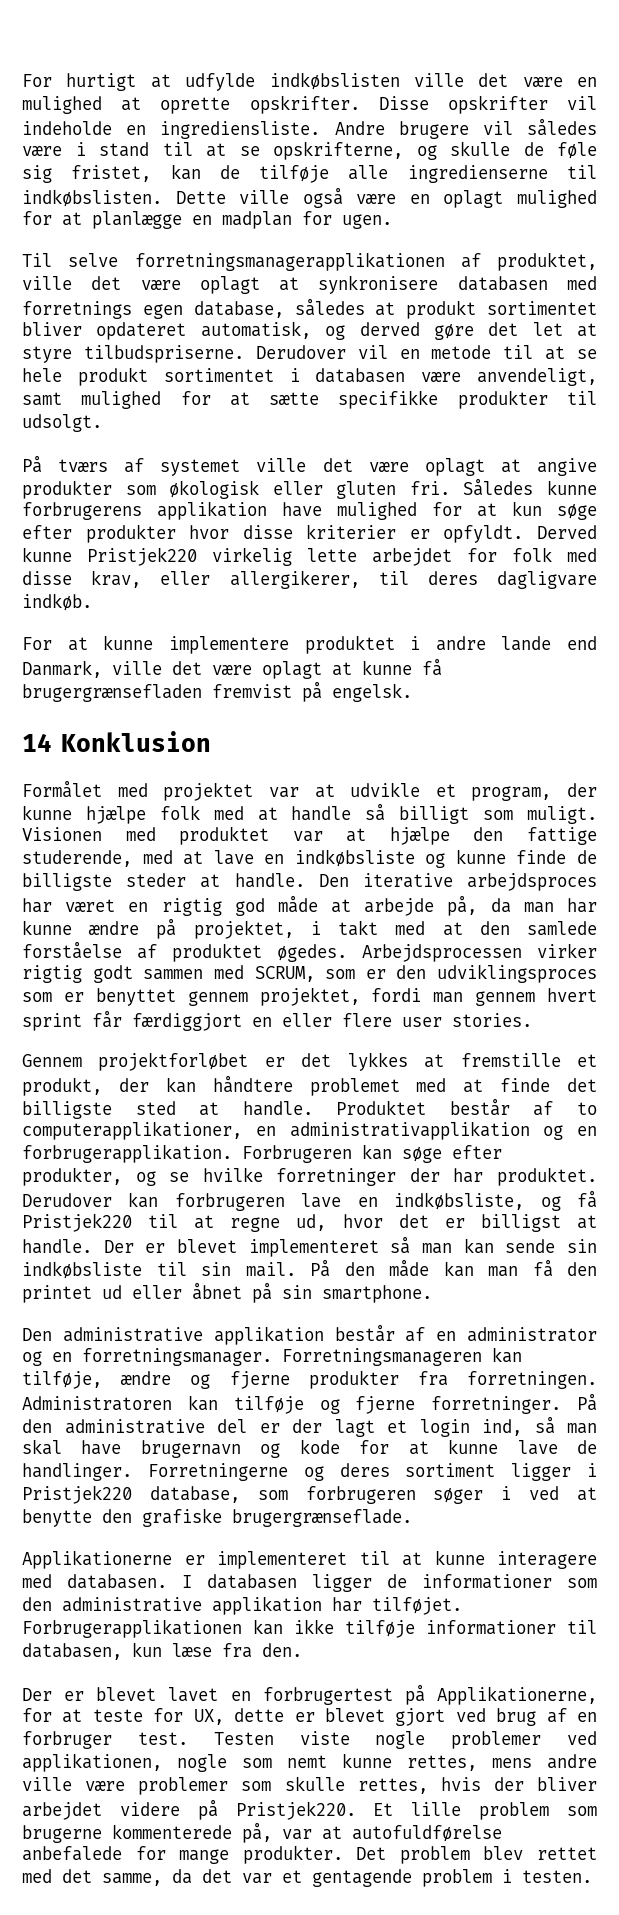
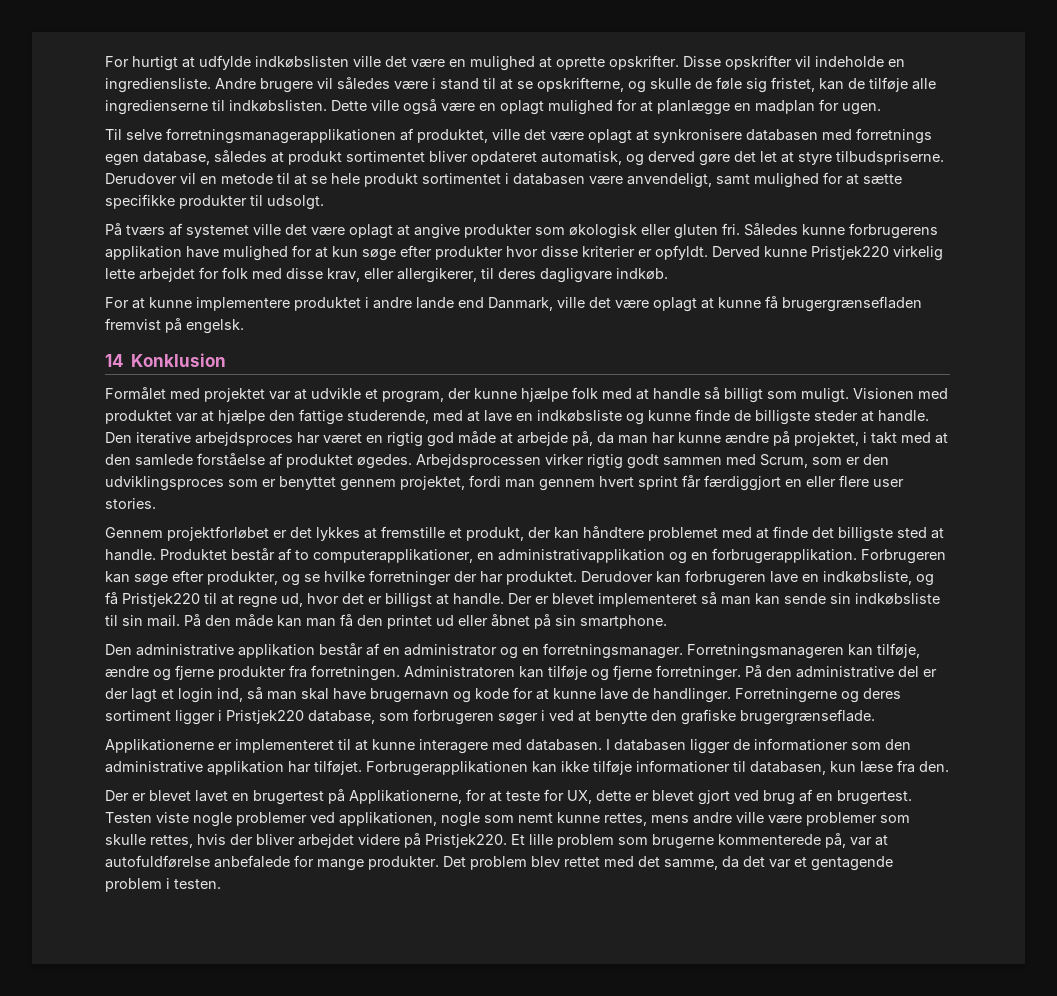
[254,966,315,982] SCRUM, -> [760,454,808,468] Scrum,
[262,1687,393,1705] forbrugertest -> [253,790,324,805] brugertest
[22,1731,188,1749] forbruger test. -> [837,790,912,805] brugertest.

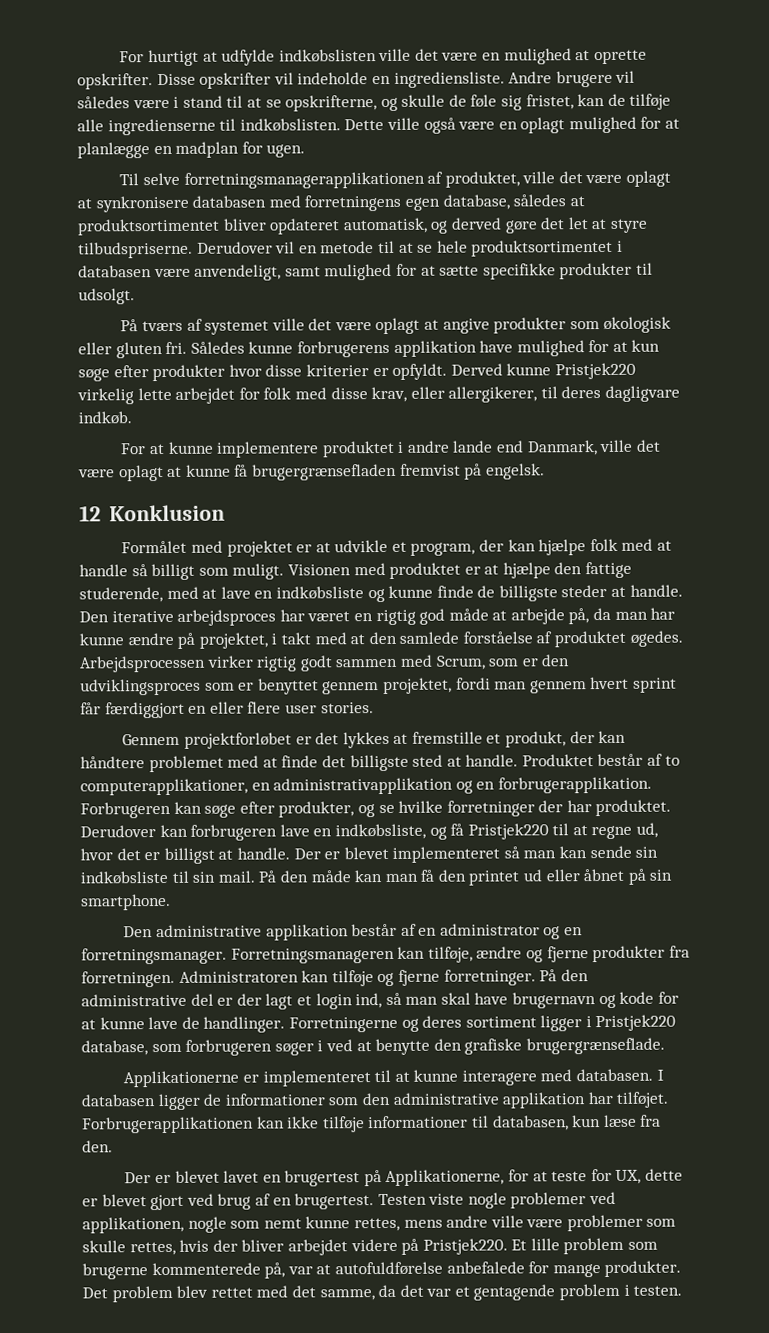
[856,128,932,144] forretnings -> [304,194,402,212] forretningens
[288,151,425,165] produkt sortimentet -> [77,218,220,236] produktsortimentet
[364,173,501,187] produkt sortimentet -> [471,239,614,257] produktsortimentet
[105,354,124,367] 14 -> [79,505,101,522] 12
[269,391,291,400] var -> [296,544,313,553] er
[474,388,517,399] kunne -> [507,539,536,552] kan
[176,413,198,422] var -> [464,566,481,575] er

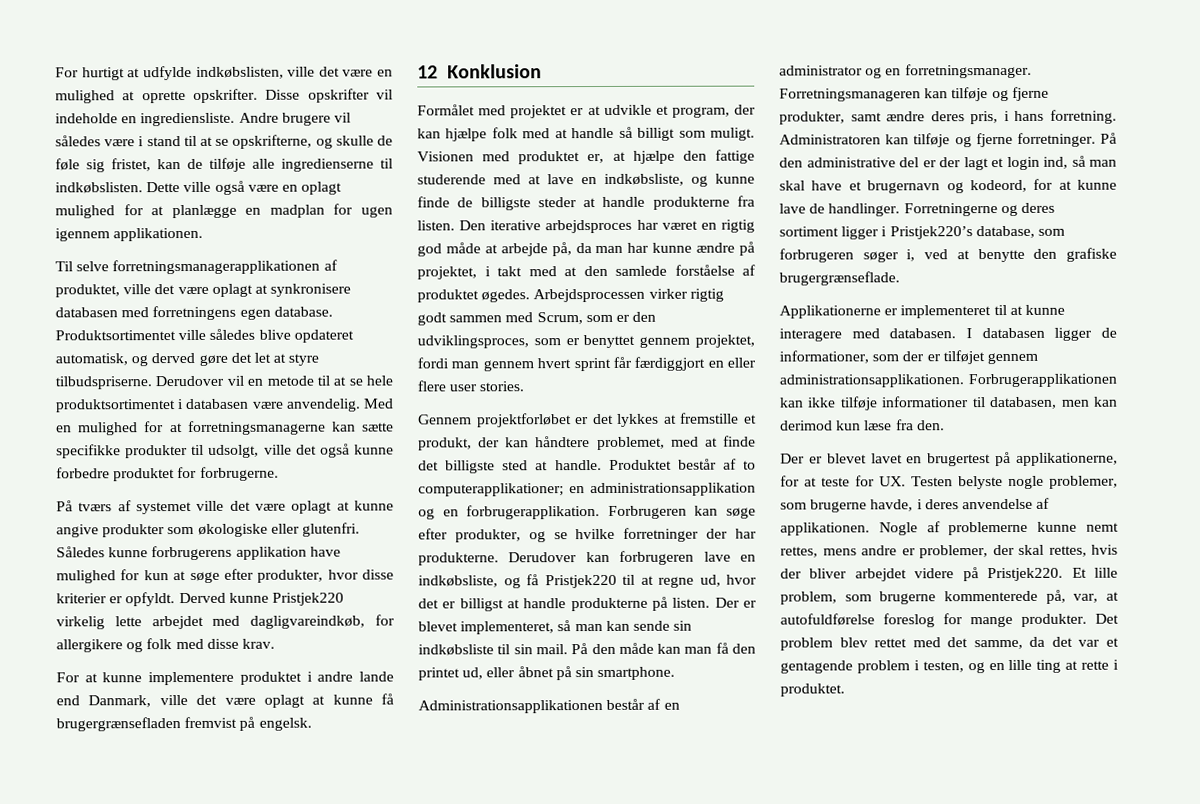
[278,49,377,63] indkøbslisten -> [195,66,284,79] indkøbslisten,
[266,144,306,158] ugen. -> [360,206,393,218] [55,227,204,242] ugen igennem applikationen.
[442,194,585,210] [77,218,267,236] database, således at produktsortimentet bliver -> [273,306,333,317] [55,328,291,341] database. Produktsortimentet ville således blive
[194,263,436,281] anvendeligt, samt mulighed for at -> [285,398,394,412] [56,420,356,436] anvendelig. Med en mulighed for at forretningsmanagerne kan
[78,288,135,305] udsolgt. -> [208,443,394,458] [56,466,279,482] udsolgt, ville det også kunne forbedre produktet for forbrugerne.
(440, 324) none -> [354,500,394,511] kunne
[603,316,672,334] [78,341,188,359] økologisk eller gluten fri. -> [197,522,360,537] økologiske eller glutenfri.
[612,339,661,352] [78,364,226,382] at kun søge efter produkter -> [143,568,324,584] kun at søge efter produkter,
[238,385,681,403] [78,411,132,425] for folk med disse krav, eller allergikerer, til deres dagligvare indkøb. -> [212,614,395,629] [56,638,275,653] med dagligvareindkøb, for allergikere og folk med disse krav.
[464,566,481,575] er -> [587,153,605,164] er,
[79,587,163,603] studerende, -> [417,174,486,185] studerende
[275,586,364,600] indkøbsliste -> [604,173,684,186] indkøbsliste,
[629,584,683,597] handle. -> [602,195,755,210] [417,220,455,231] handle produkterne fra listen.
[80,678,201,696] udviklingsproces -> [417,335,529,349] udviklingsproces,
[148,755,224,773] problemet -> [596,436,665,451] problemet,
[80,777,454,796] computerapplikationer, en administrativapplikation -> [418,482,756,497] computerapplikationer; en administrationsapplikation
[595,799,672,817] produktet. -> [418,552,499,566] produkterne.
[236,846,501,863] handle. Der er blevet implementeret -> [523,596,757,612] [418,621,555,635] handle produkterne på listen. Der er blevet implementeret,
[523,869,543,882] ud -> [462,667,484,680] ud,
[123,924,349,941] Den administrative applikation -> [418,699,603,714] Administrationsapplikationen
[427,945,690,963] [81,970,175,988] tilføje, ændre og fjerne produkter fra forretningen. -> [951,86,1049,102] [779,109,1117,125] tilføje og fjerne produkter, samt ændre deres pris, i hans forretning.
(509, 998) none -> [848,181,862,191] et
[619,991,655,1004] kode -> [969,179,1027,193] kodeord,
[595,1014,677,1032] Pristjek220 -> [889,226,973,240] Pristjek220’s
[317,1040,324,1052] i -> [906,249,916,262] i,
[224,1091,670,1109] informationer som den administrative applikation har tilføjet. -> [779,350,1038,365] [779,374,964,388] informationer, som der er tilføjet gennem administrationsapplikationen.
(569, 1123) none -> [1060,396,1118,407] [780,420,833,431] men kan derimod
[385,1169,505,1187] Applikationerne, -> [1016,452,1118,466] applikationerne,
[615,1168,683,1184] [82,1191,617,1211] [82,1214,677,1234] [82,1240,126,1253] UX, dette er blevet gjort ved brug af en brugertest. Testen viste nogle problemer ved applikationen, nogle som nemt kunne rettes, mens andre ville være problemer som skulle -> [879,475,1118,490] [780,497,1051,513] [780,521,1119,536] [780,544,1044,559] UX. Testen belyste nogle problemer, som brugerne havde, i deres anvendelse af applikationen. Nogle af problemerne kunne nemt rettes, mens andre er problemer, der skal
[563,1237,625,1255] problem -> [780,591,837,605] problem,
[287,1266,313,1275] var -> [1073,593,1099,603] var,
[446,1261,525,1274] anbefalede -> [883,613,935,628] foreslog
[633,1285,683,1296] testen. -> [922,659,1119,674] [780,683,845,697] testen, og en lille ting at rette i produktet.

